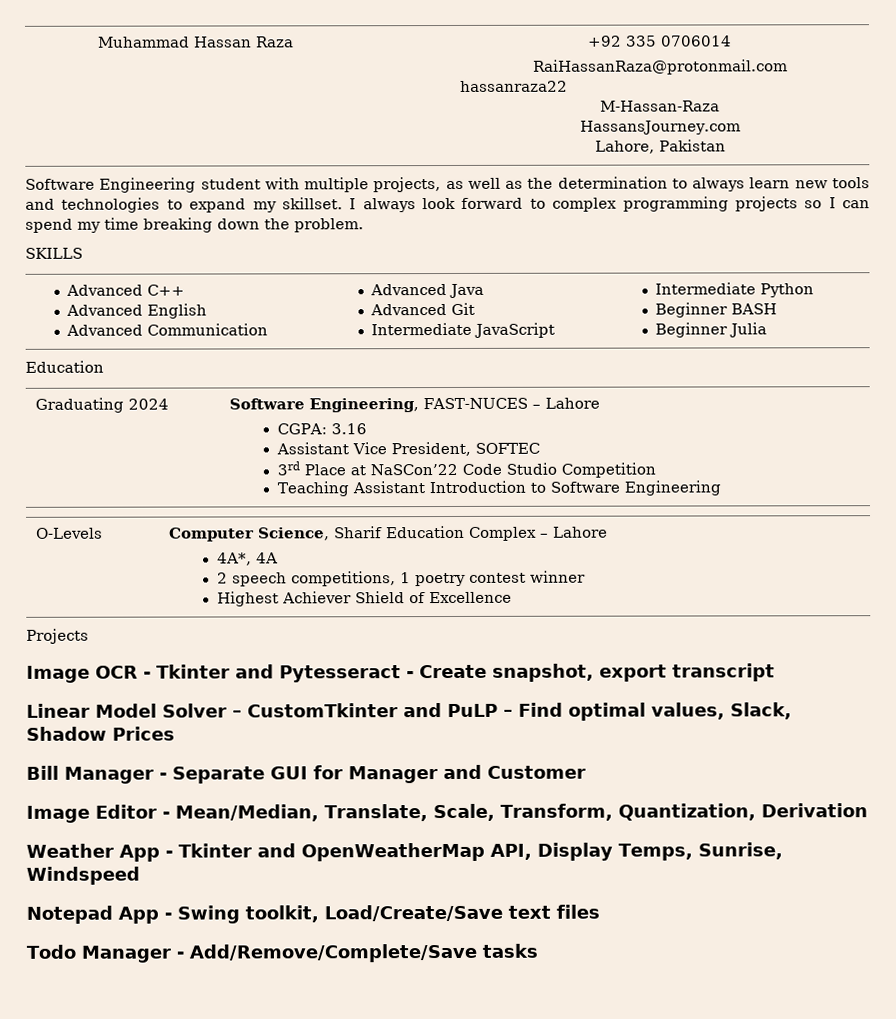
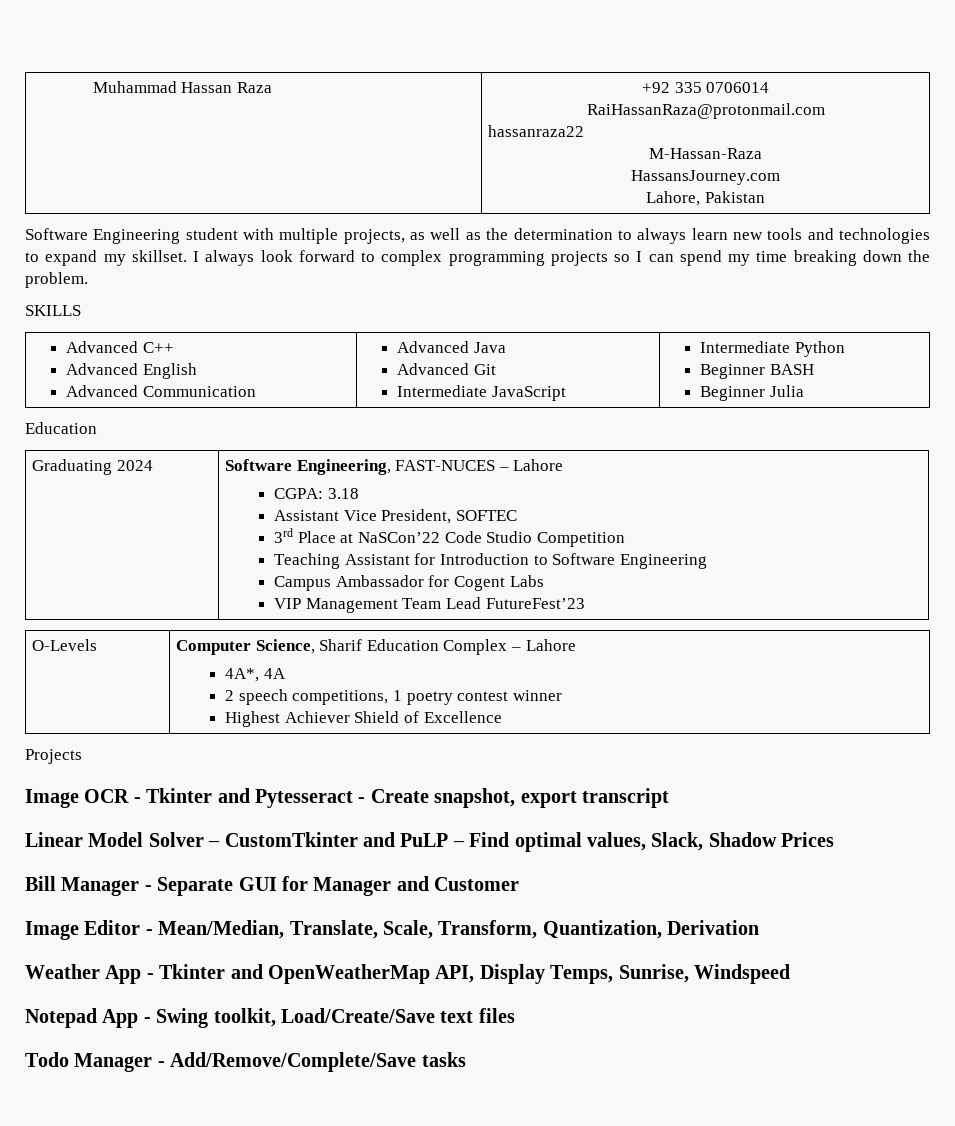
[330,423,367,435] 3.16 -> [327,488,359,499] 3.18
(425, 487) none -> [414,553,436,565] for
(721, 488) none -> [274,575,544,591] [274,597,585,613] // Campus Ambassador for Cogent Labs // VIP Management Team Lead FutureFest’23

